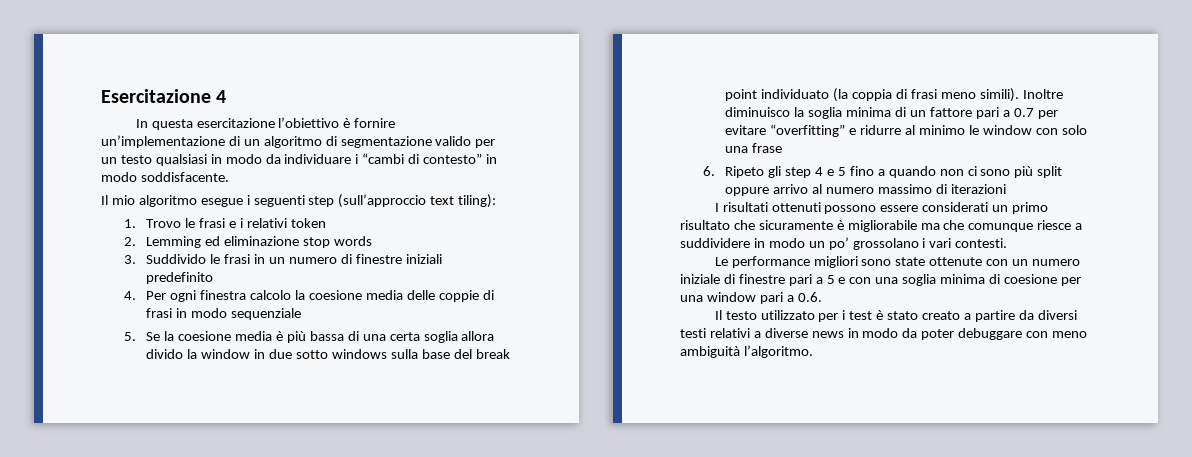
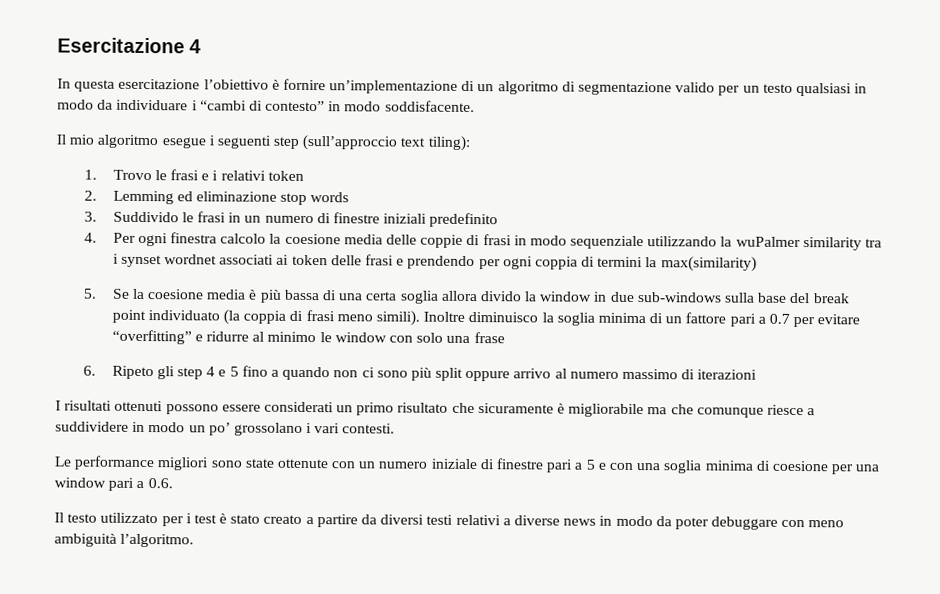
(302, 314) none -> [647,236,882,251] [112,253,757,272] utilizzando la wuPalmer similarity tra i synset wordnet associati ai token delle frasi e prendendo per ogni coppia di termini la max(similarity)
[295,349,387,359] sotto windows -> [636,292,722,303] sub-windows

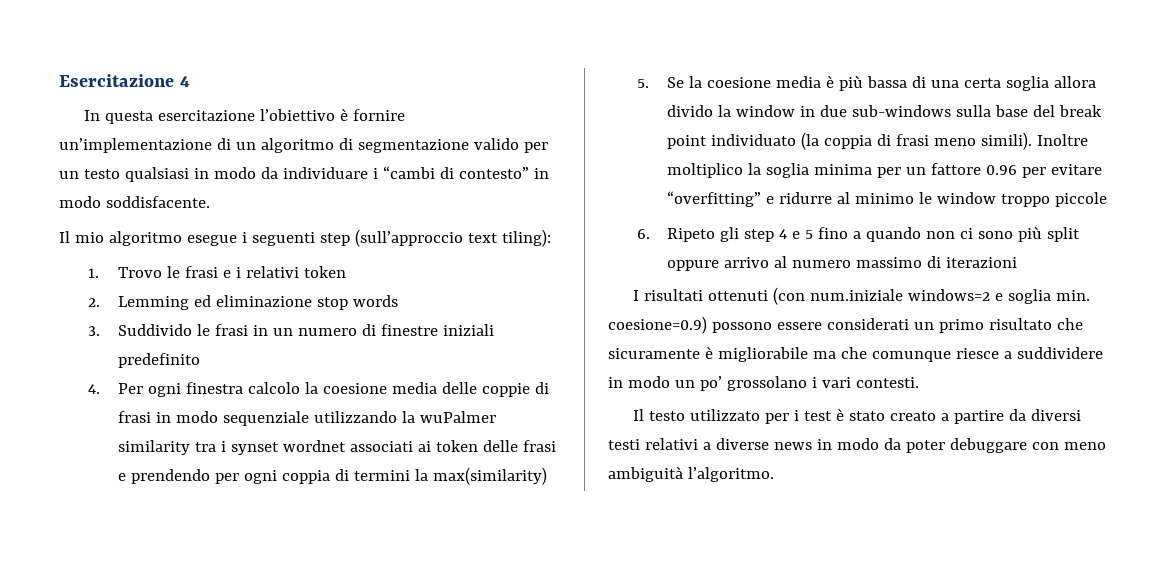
[468,311,539,323] diminuisco -> [666,163,743,178] moltiplico
[649,313,664,324] di -> [876,167,901,178] per
[729,313,790,327] pari a 0.7 -> [985,165,1017,175] 0.96
[388,332,505,344] con solo una frase -> [1000,192,1107,207] troppo piccole
(164, 406) none -> [772,287,1090,305] [608,316,707,334] (con num.iniziale windows=2 e soglia min. coesione=0.9)
[54,455,880,475] [54,477,173,491] // Le performance migliori sono state ottenute con un numero iniziale di finestre pari a 5 e con una soglia minima di coesione per una window pari a 0.6. -> (919, 382) none

